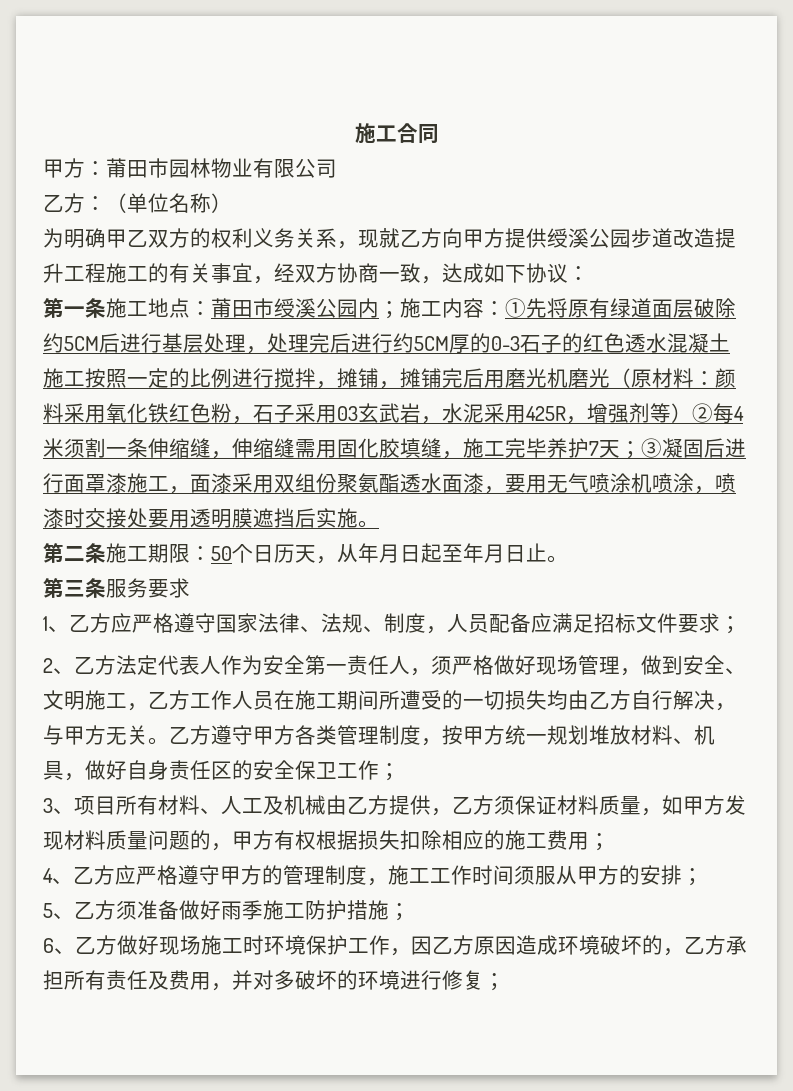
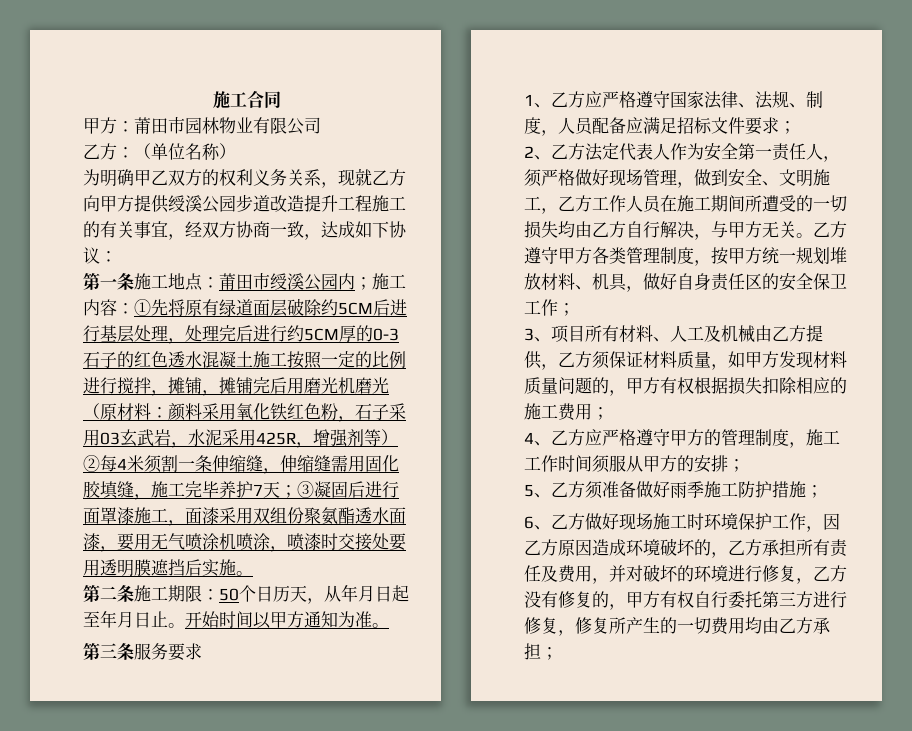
(568, 559) none -> [185,611,389,629] 开始时间以甲方通知为准。
[274,970,295,990] 多 -> (643, 573) none
(484, 980) none -> [796,565,847,584] [524,591,847,610] [524,617,830,636] [524,643,541,660] ，乙方没有修复的，甲方有权自行委托第三方进行修复，修复所产生的一切费用均由乙方承担

